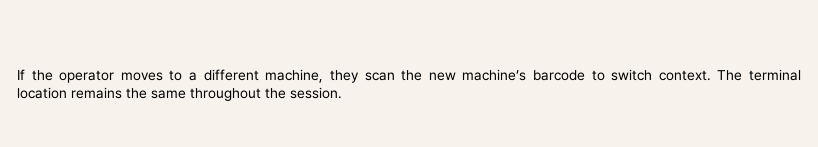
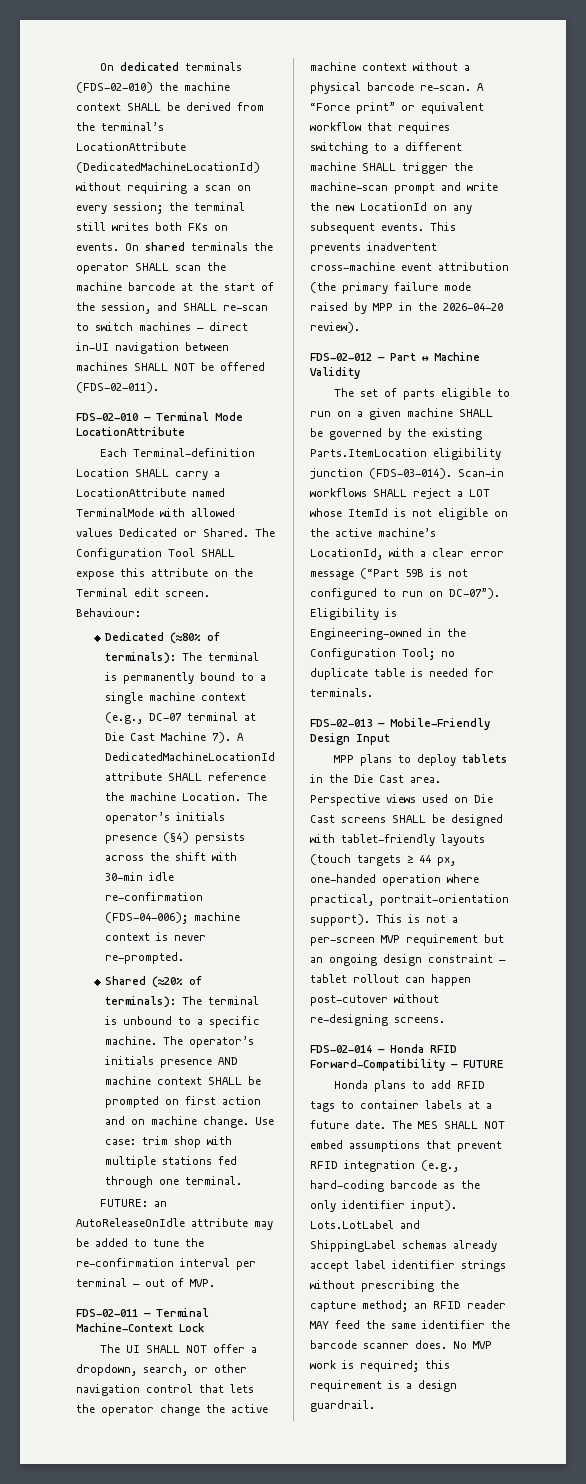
[17,69,801,83] [17,87,342,101] If the operator moves to a different machine, they scan the new machine’s barcode to switch context. The terminal location remains the same throughout the session. -> [99,62,242,71] [76,82,230,93] [76,102,264,111] [76,122,164,131] [76,142,186,151] [76,162,260,173] [76,182,251,194] [76,202,245,214] [76,222,228,231] [76,242,273,251] [76,262,226,274] [76,282,274,291] [76,302,268,314] [76,322,248,331] [76,342,229,354] [76,362,265,371] [76,382,159,393] [76,412,243,421] [76,427,185,436] [99,448,255,457] [76,468,220,480] [76,488,225,497] [76,508,235,517] [76,528,275,537] [76,548,235,560] [76,568,253,580] [76,588,210,597] [76,608,141,617] [104,632,220,644] [104,652,259,664] [104,672,266,684] [104,692,246,704] [104,712,256,724] [104,732,244,743] [104,752,275,761] [104,772,266,781] [104,792,267,801] [104,812,225,824] [104,832,245,844] [104,852,237,861] [104,872,174,881] [104,892,203,901] [104,912,240,924] [104,932,206,941] [104,952,184,964] [104,976,202,988] [104,996,259,1008] [104,1016,260,1028] [104,1036,254,1048] [104,1056,238,1068] [104,1076,261,1085] [104,1096,261,1108] [104,1116,274,1128] [104,1136,232,1148] [104,1156,237,1168] [104,1176,242,1188] [99,1199,167,1207] [76,1218,273,1230] [76,1238,204,1247] [76,1258,256,1270] [76,1278,215,1287] [76,1308,209,1317] [76,1323,204,1332] [99,1344,257,1353] [76,1364,247,1376] [76,1384,254,1396] [76,1404,268,1416] [310,62,470,71] [310,82,484,94] [310,102,484,114] [310,122,450,134] [310,142,462,154] [310,162,473,174] [310,182,498,194] [310,202,472,214] [310,222,456,234] [310,242,437,254] [310,262,509,271] [310,282,471,294] [310,302,503,314] [310,322,360,333] [310,352,480,361] [310,367,360,379] [333,388,510,400] [310,408,493,420] [310,428,482,440] [310,448,501,460] [310,468,504,479] [310,488,490,499] [310,508,508,520] [310,528,436,537] [310,548,504,560] [310,568,468,580] [310,588,500,600] [310,608,397,620] [310,628,466,640] [310,648,455,660] [310,668,494,680] [310,688,373,697] [310,718,490,730] [310,733,390,745] [333,754,507,766] [310,774,441,783] [310,794,493,806] [310,814,503,826] [310,834,485,846] [310,854,456,866] [310,874,479,886] [310,894,509,906] [310,914,458,926] [310,934,504,946] [310,954,506,966] [310,974,471,986] [310,994,439,1006] [310,1014,445,1026] [310,1044,457,1053] [310,1059,503,1071] [333,1080,485,1092] [310,1100,492,1112] [310,1120,505,1129] [310,1140,502,1152] [310,1160,459,1172] [310,1180,480,1192] [310,1200,457,1212] [310,1220,420,1229] [310,1240,497,1252] [310,1260,506,1272] [310,1280,459,1292] [310,1300,506,1312] [310,1320,510,1329] [310,1340,492,1349] [310,1360,450,1372] [310,1380,457,1392] [310,1400,375,1412] On dedicated terminals (FDS-02-010) the machine context SHALL be derived from the terminal’s LocationAttribute (DedicatedMachineLocationId) without requiring a scan on every session; the terminal still writes both FKs on events. On shared terminals the operator SHALL scan the machine barcode at the start of the session, and SHALL re-scan to switch machines — direct in-UI navigation between machines SHALL NOT be offered (FDS-02-011). // FDS-02-010 — Terminal Mode LocationAttribute // Each Terminal-definition Location SHALL carry a LocationAttribute named TerminalMode with allowed values Dedicated or Shared. The Configuration Tool SHALL expose this attribute on the Terminal edit screen. Behaviour: // Dedicated (≈80% of terminals): The terminal is permanently bound to a single machine context (e.g., DC-07 terminal at Die Cast Machine 7). A DedicatedMachineLocationId attribute SHALL reference the machine Location. The operator’s initials presence (§4) persists across the shift with 30-min idle re-confirmation (FDS-04-006); machine context is never re-prompted. // Shared (≈20% of terminals): The terminal is unbound to a specific machine. The operator’s initials presence AND machine context SHALL be prompted on first action and on machine change. Use case: trim shop with multiple stations fed through one terminal. // FUTURE: an AutoReleaseOnIdle attribute may be added to tune the re-confirmation interval per terminal — out of MVP. // FDS-02-011 — Terminal Machine-Context Lock // The UI SHALL NOT offer a dropdown, search, or other navigation control that lets the operator change the active machine context without a physical barcode re-scan. A “Force print” or equivalent workflow that requires switching to a different machine SHALL trigger the machine-scan prompt and write the new LocationId on any subsequent events. This prevents inadvertent cross-machine event attribution (the primary failure mode raised by MPP in the 2026-04-20 review). // FDS-02-012 — Part ↔ Machine Validity // The set of parts eligible to run on a given machine SHALL be governed by the existing Parts.ItemLocation eligibility junction (FDS-03-014). Scan-in workflows SHALL reject a LOT whose ItemId is not eligible on the active machine’s LocationId, with a clear error message (“Part 59B is not configured to run on DC-07”). Eligibility is Engineering-owned in the Configuration Tool; no duplicate table is needed for terminals. // FDS-02-013 — Mobile-Friendly Design Input // MPP plans to deploy tablets in the Die Cast area. Perspective views used on Die Cast screens SHALL be designed with tablet-friendly layouts (touch targets ≥ 44 px, one-handed operation where practical, portrait-orientation support). This is not a per-screen MVP requirement but an ongoing design constraint — tablet rollout can happen post-cutover without re-designing screens. // FDS-02-014 — Honda RFID Forward-Compatibility — FUTURE // Honda plans to add RFID tags to container labels at a future date. The MES SHALL NOT embed assumptions that prevent RFID integration (e.g., hard-coding barcode as the only identifier input). Lots.LotLabel and ShippingLabel schemas already accept label identifier strings without prescribing the capture method; an RFID reader MAY feed the same identifier the barcode scanner does. No MVP work is required; this requirement is a design guardrail.

